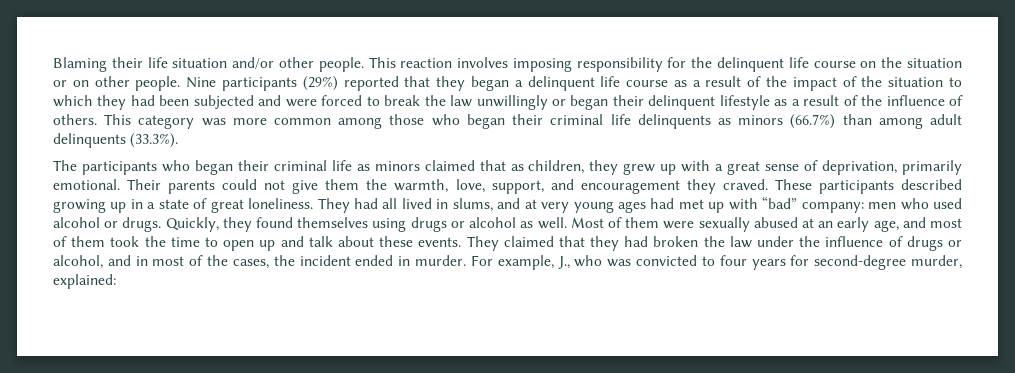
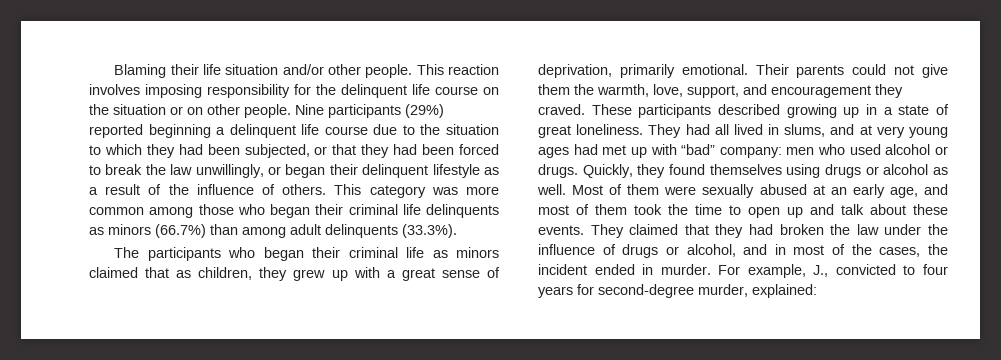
[404,76,509,91] that they began -> [148,124,211,138] beginning
[673,76,857,91] as a result of the impact of -> [373,124,415,135] due to
[193,95,317,109] subjected and were -> [244,144,455,158] subjected, or that they had been
[476,95,548,110] unwillingly -> [195,164,264,178] unwillingly,
[574,255,632,267] who was -> (829, 271) none

